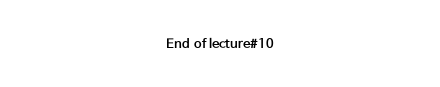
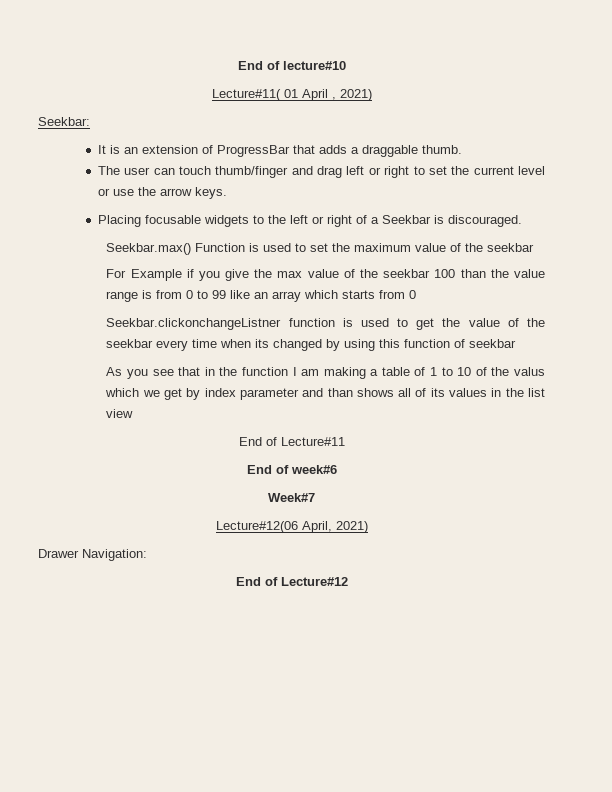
(275, 42) none -> [211,89,372,101] [38,117,90,126] [97,145,462,157] [97,166,545,178] [97,187,227,199] [97,215,522,227] [106,243,535,255] [106,269,545,281] [106,290,417,302] [106,318,545,330] [106,339,517,351] [106,367,545,379] [105,388,545,400] [106,409,134,418] [238,437,345,446] [246,465,337,474] [268,493,315,502] [215,521,368,533] [38,549,147,561] [235,577,348,586] // Lecture#11( 01 April , 2021) // Seekbar: // It is an extension of ProgressBar that adds a draggable thumb. // The user can touch thumb/finger and drag left or right to set the current level or use the arrow keys. // Placing focusable widgets to the left or right of a Seekbar is discouraged. // Seekbar.max() Function is used to set the maximum value of the seekbar // For Example if you give the max value of the seekbar 100 than the value range is from 0 to 99 like an array which starts from 0 // Seekbar.clickonchangeListner function is used to get the value of the seekbar every time when its changed by using this function of seekbar // As you see that in the function I am making a table of 1 to 10 of the valus which we get by index parameter and than shows all of its values in the list view // End of Lecture#11 // End of week#6 // Week#7 // Lecture#12(06 April, 2021) // Drawer Navigation: // End of Lecture#12

